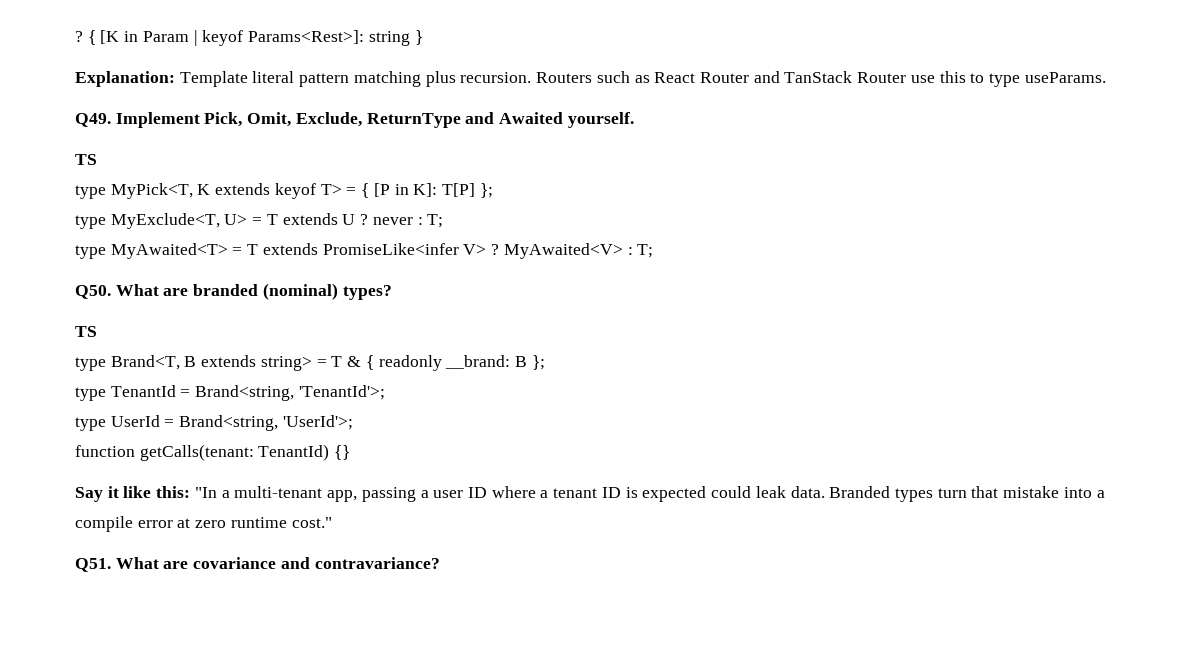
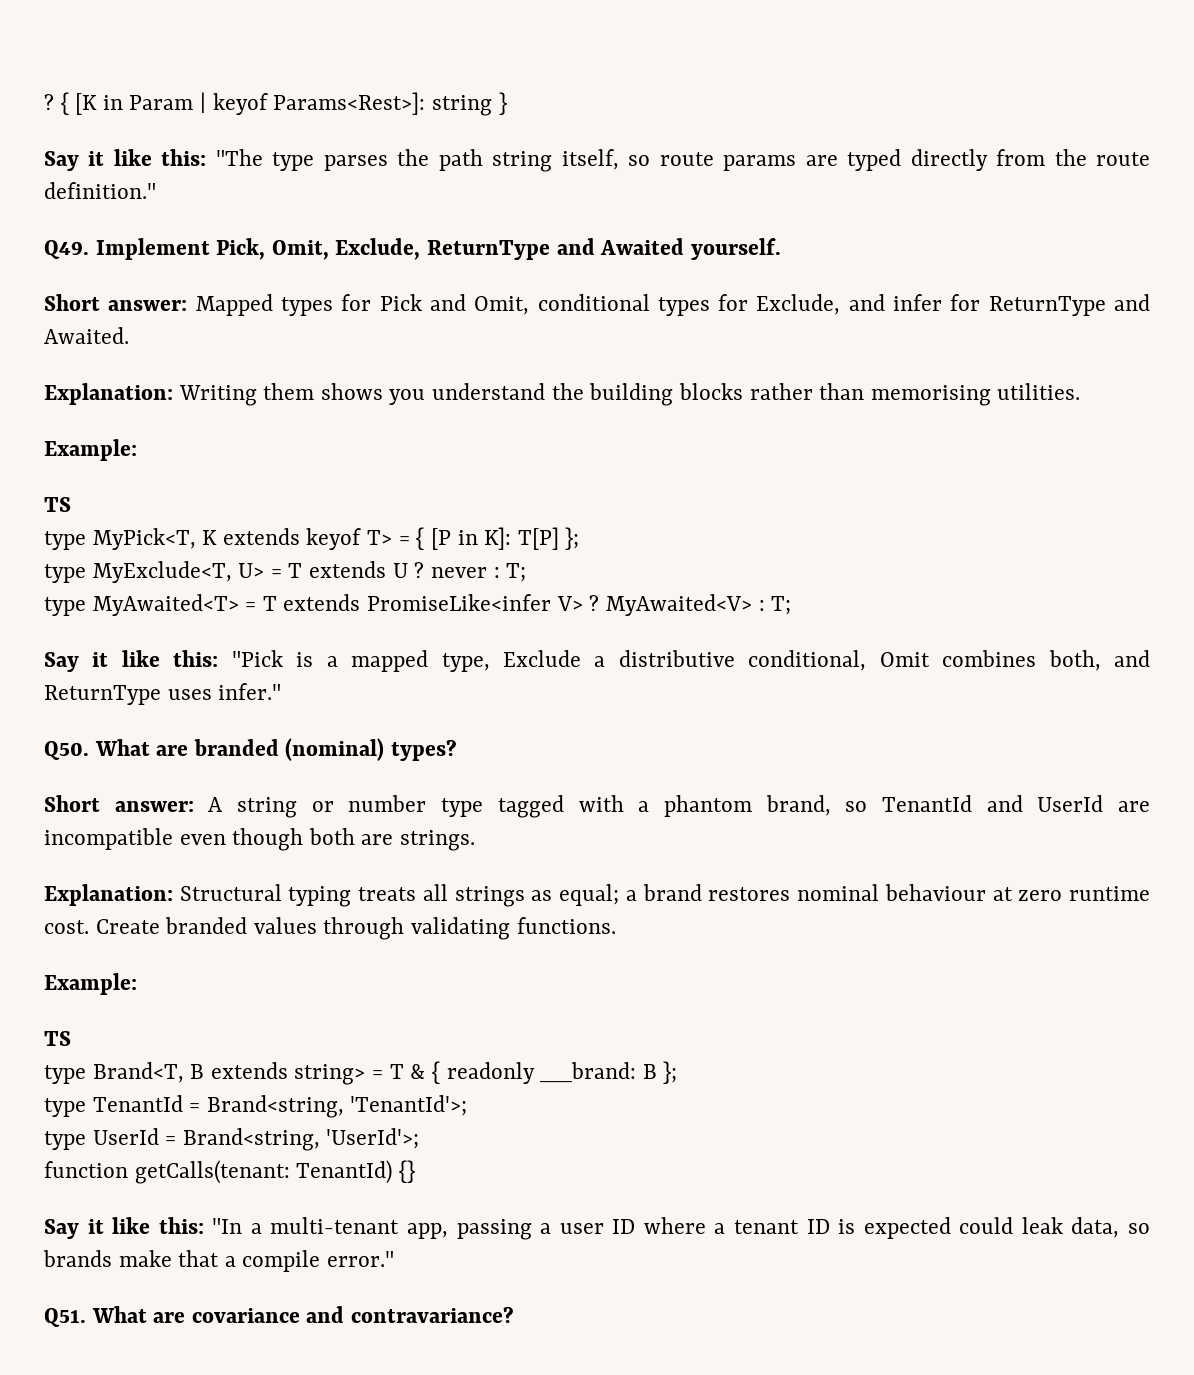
[75,71,1106,87] Explanation: Template literal pattern matching plus recursion. Routers such as React Router and TanStack Router use this to type useParams. -> [44,149,1151,172] [44,182,156,199] Say it like this: "The type parses the path string itself, so route params are typed directly from the route definition."
(634, 120) none -> [44,294,1150,316] [44,327,129,344] [44,383,1081,406] [44,439,137,461] // Short answer: Mapped types for Pick and Omit, conditional types for Exclude, and infer for ReturnType and Awaited. // Explanation: Writing them shows you understand the building blocks rather than memorising utilities. // Example:
(654, 251) none -> [44,650,1150,672] [44,683,282,705] // Say it like this: "Pick is a mapped type, Exclude a distributive conditional, Omit combines both, and ReturnType uses infer."
(392, 292) none -> [44,795,1150,818] [44,828,476,851] [44,884,1151,907] [44,917,616,940] [44,973,137,995] // Short answer: A string or number type tagged with a phantom brand, so TenantId and UserId are incompatible even though both are strings. // Explanation: Structural typing treats all strings as equal; a brand restores nominal behaviour at zero runtime cost. Create branded values through validating functions. // Example:
[790,486,1105,502] [75,516,332,532] data. Branded types turn that mistake into a compile error at zero runtime cost." -> [1071,1217,1150,1238] [43,1250,395,1272] data, so brands make that a compile error."

